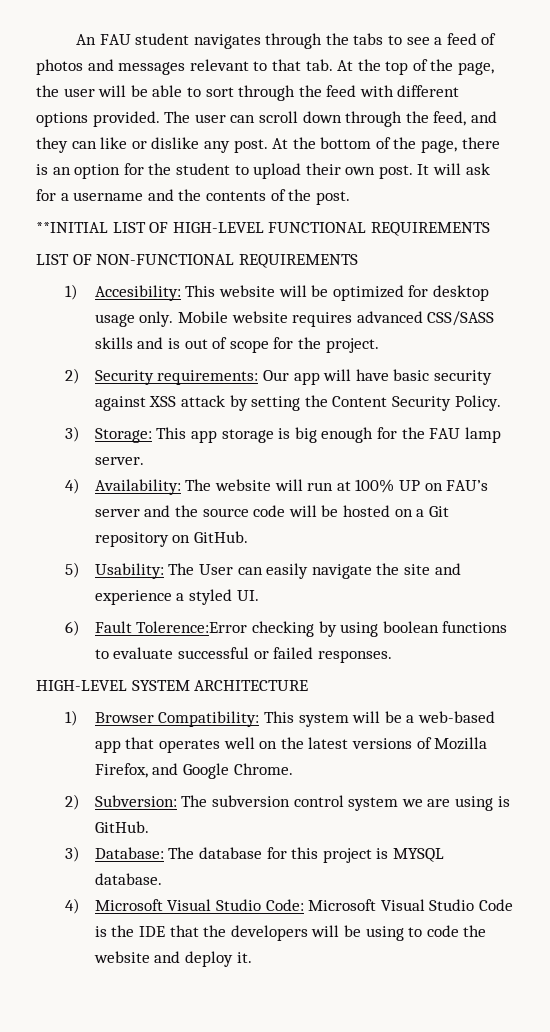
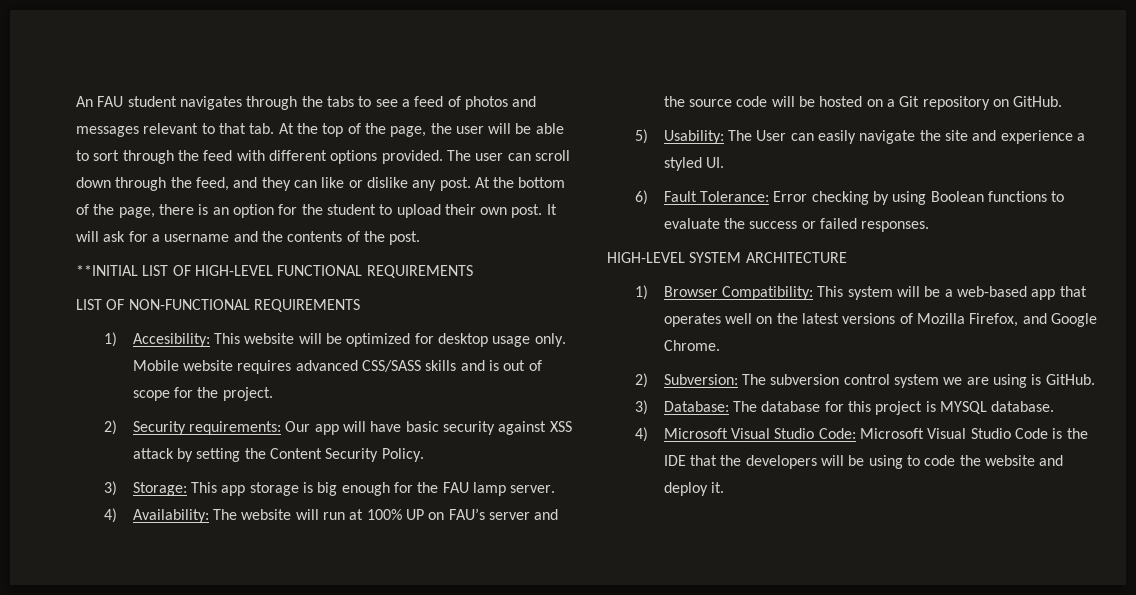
[136,621,248,633] Tolerence:Error -> [700,191,808,202] Tolerance: Error
[382,621,439,633] boolean -> [930,191,984,202] Boolean
[178,647,250,659] successful -> [724,218,798,229] the success

